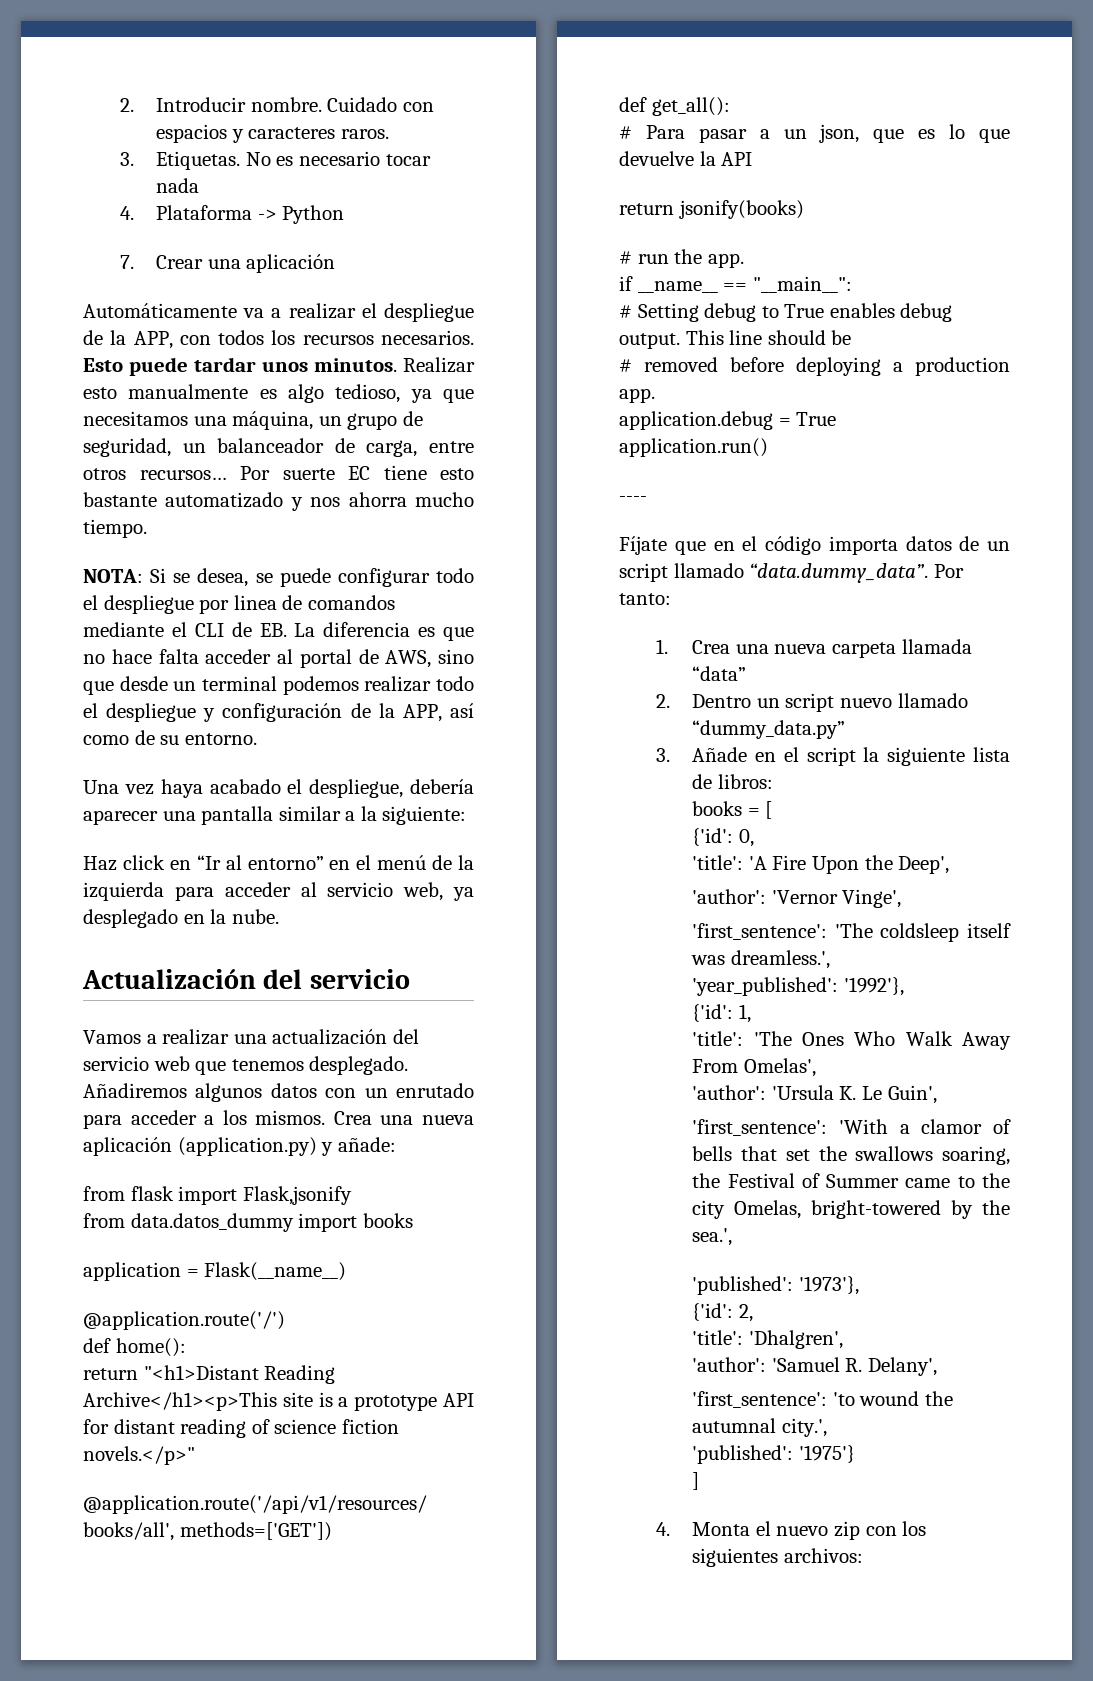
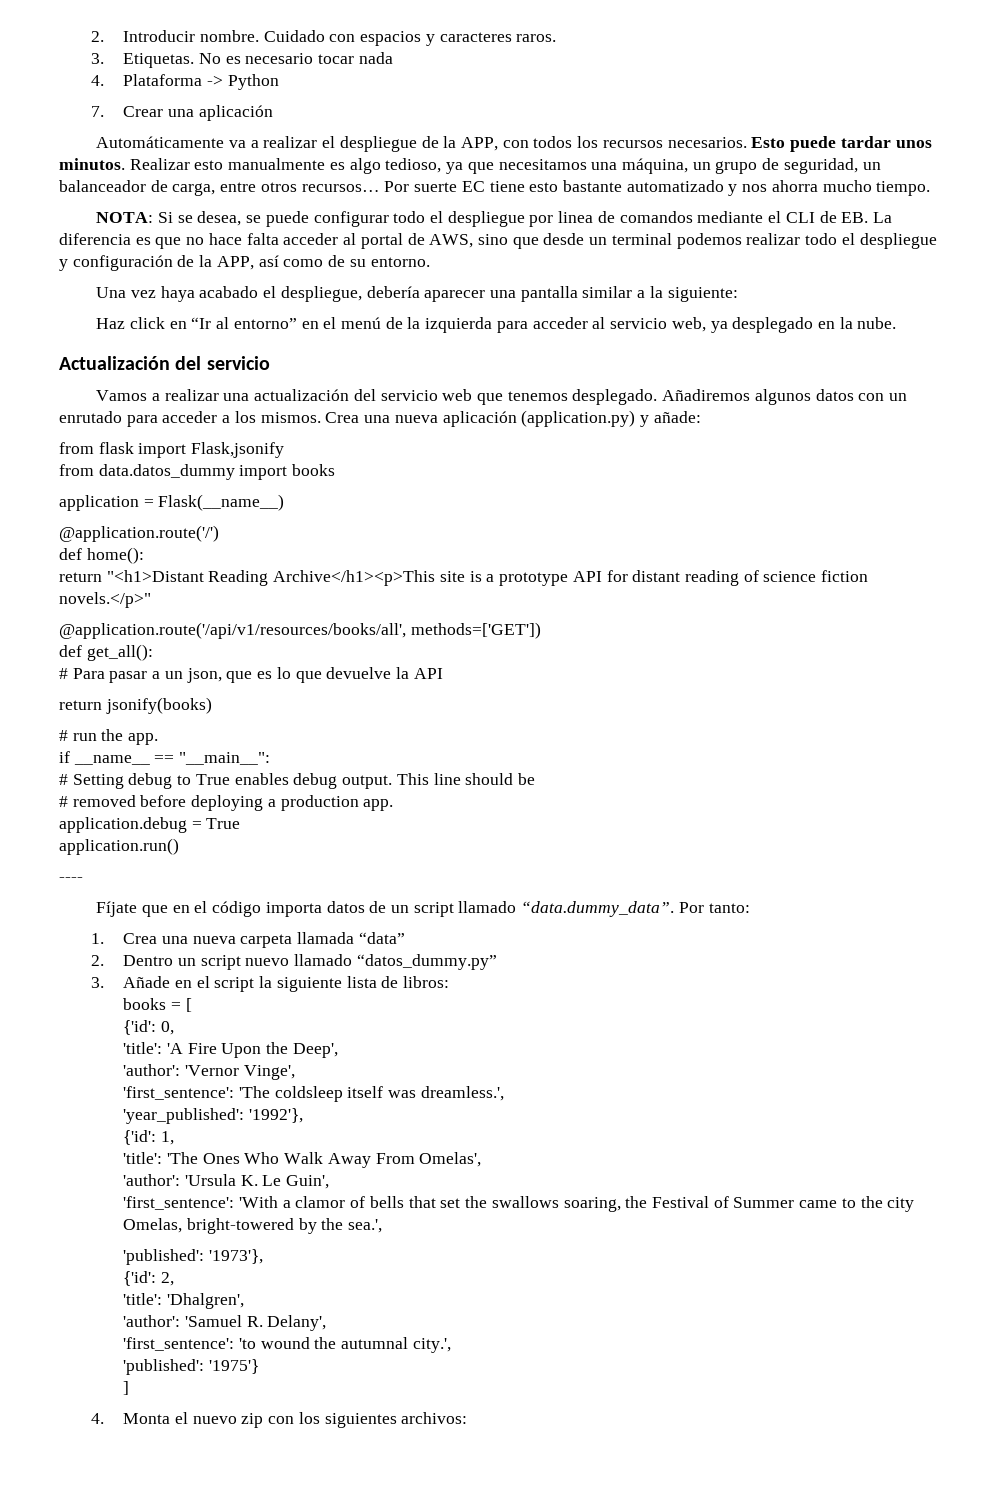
[692,720,846,739] “dummy_data.py” -> [356,954,497,970] “datos_dummy.py”

